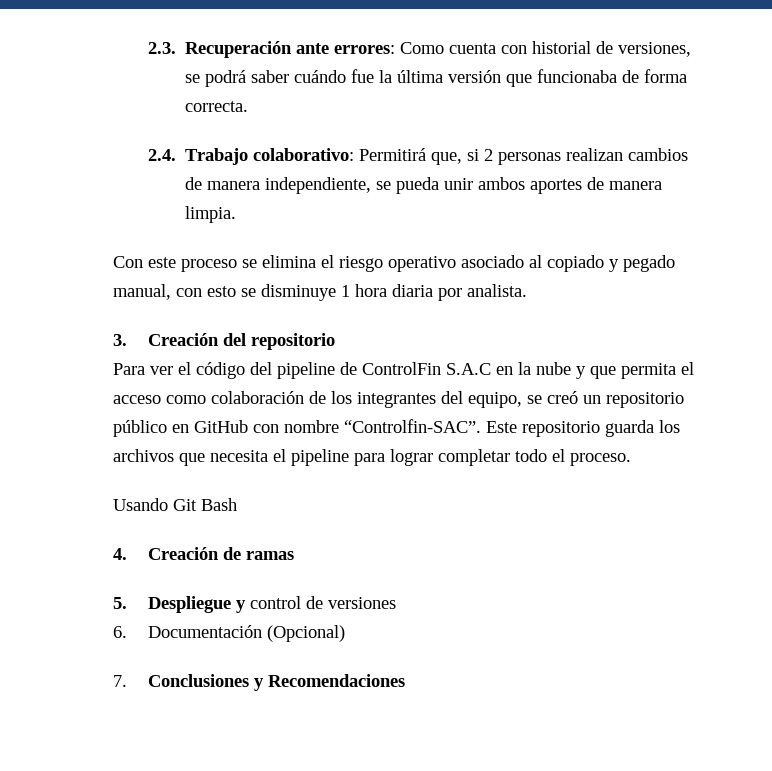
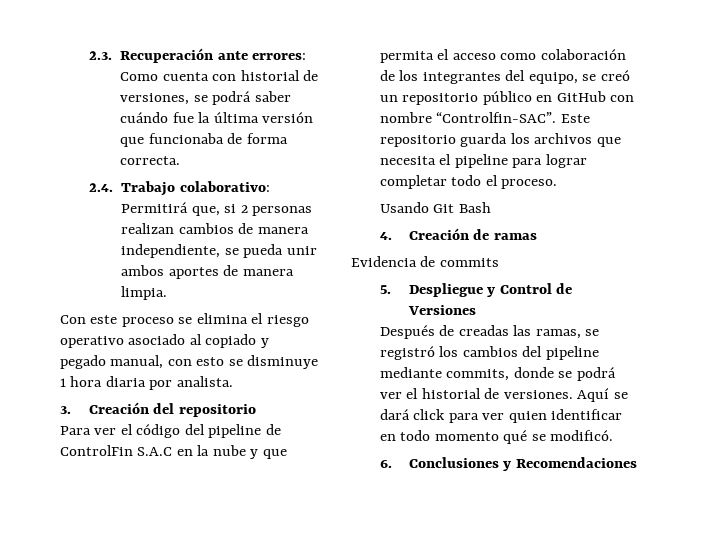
(294, 555) none -> [351,256,499,267] // Evidencia de commits
[249,596,396,609] [112,625,345,642] [112,675,127,687] control de versiones // 6. Documentación (Opcional) // 7. -> [499,283,573,294] [407,305,476,315] [379,325,600,339] [379,346,599,360] [379,367,616,381] [379,388,628,402] [379,409,623,423] [379,430,614,444] [379,460,392,468] Control de Versiones // Después de creadas las ramas, se registró los cambios del pipeline mediante commits, donde se podrá ver el historial de versiones. Aquí se dará click para ver quien identificar en todo momento qué se modificó. // 6.

